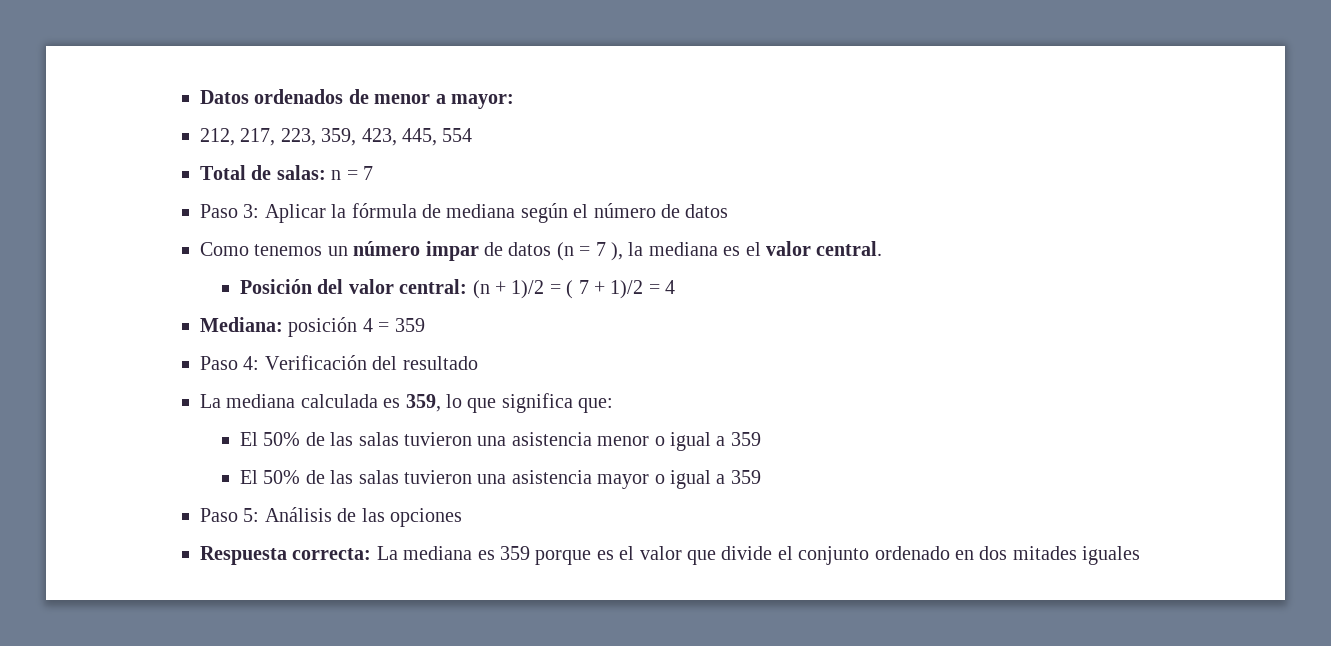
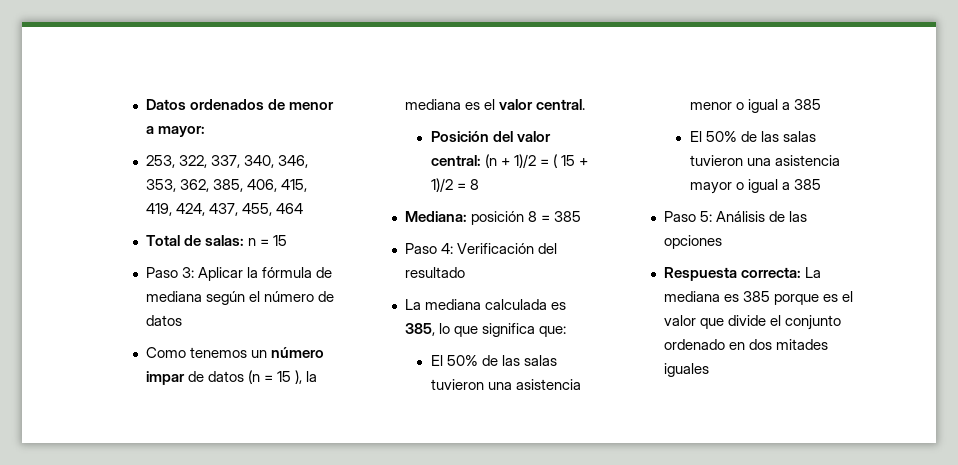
[199,128,473,146] 212, 217, 223, 359, 423, 445, 554 -> [146,155,309,168] [146,179,308,192] [146,203,304,216] 253, 322, 337, 340, 346, 353, 362, 385, 406, 415, 419, 424, 437, 455, 464
[362,166,373,180] 7 -> [273,235,288,246] 15
[595,242,606,256] 7 -> [277,371,292,382] 15
[578,280,676,299] 7 + 1)/2 = 4 -> [560,155,588,166] [430,178,479,192] 15 + 1)/2 = 8
[362,318,425,332] 4 = 359 -> [528,211,582,222] 8 = 385
[405,394,441,412] 359, -> [405,323,436,336] 385,
[730,432,761,446] 359 -> [793,99,821,110] 385
[730,470,761,484] 359 -> [793,179,821,190] 385
[499,546,530,560] 359 -> [743,291,771,302] 385

